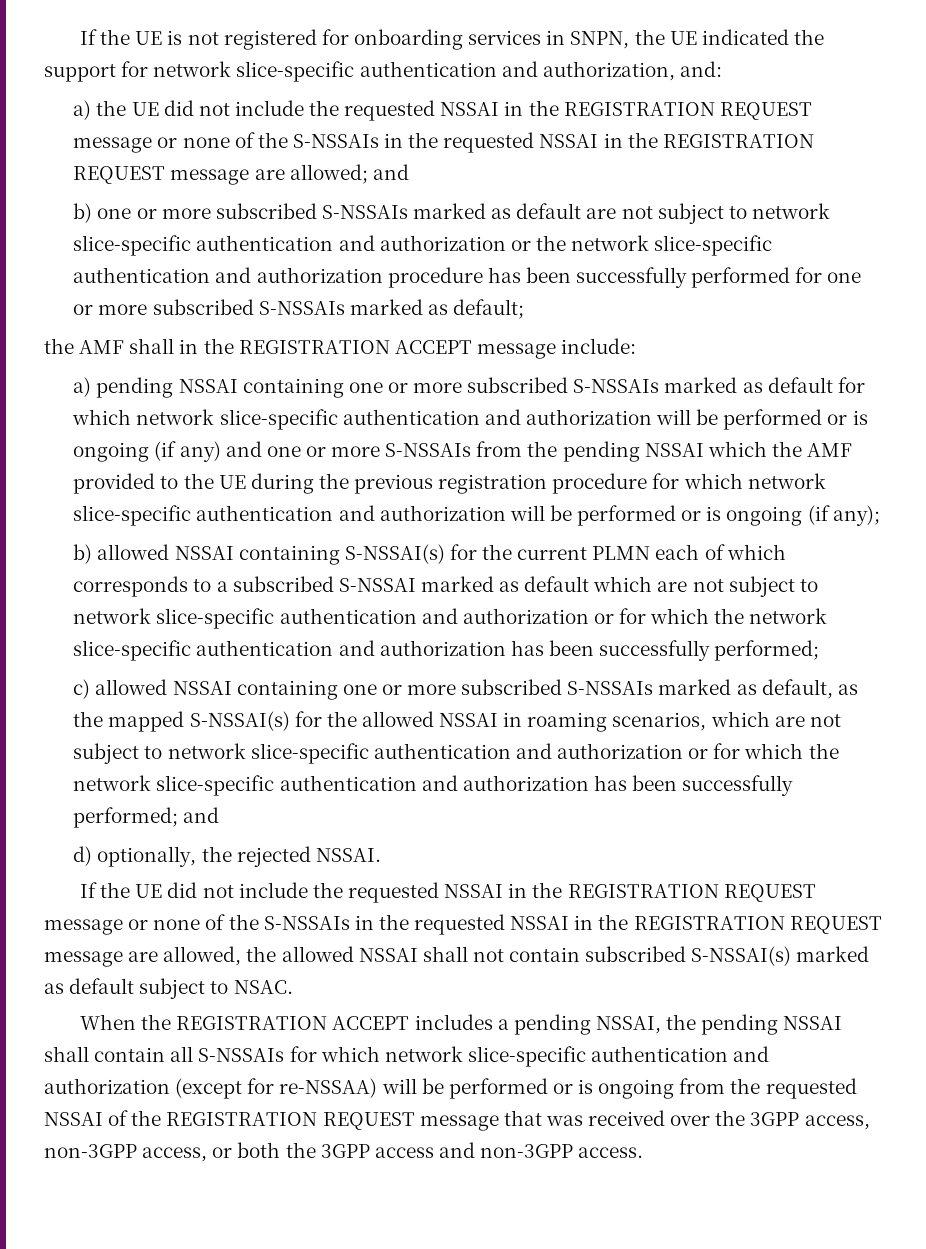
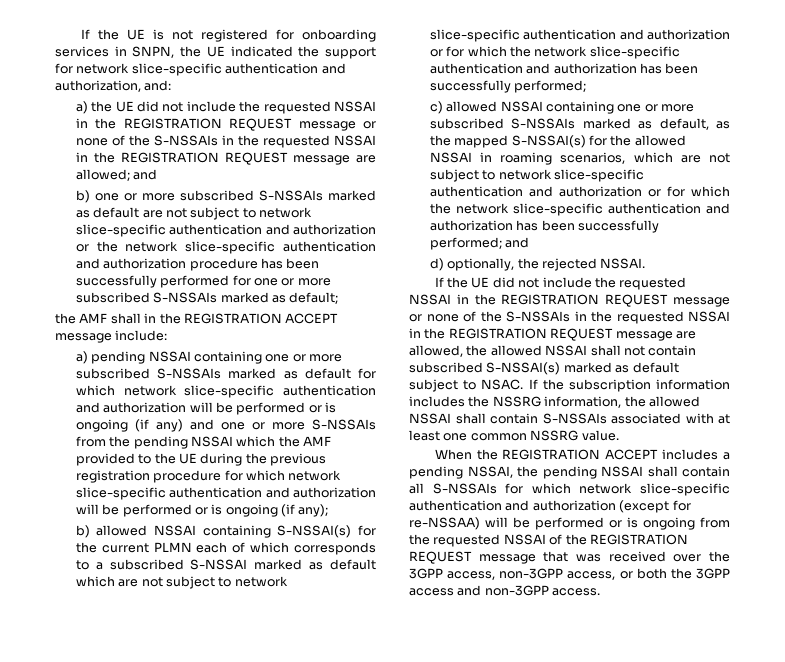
(293, 987) none -> [528,379,730,392] [409,396,700,408] [409,413,730,424] [409,430,619,441] If the subscription information includes the NSSRG information, the allowed NSSAI shall contain S-NSSAIs associated with at least one common NSSRG value.

